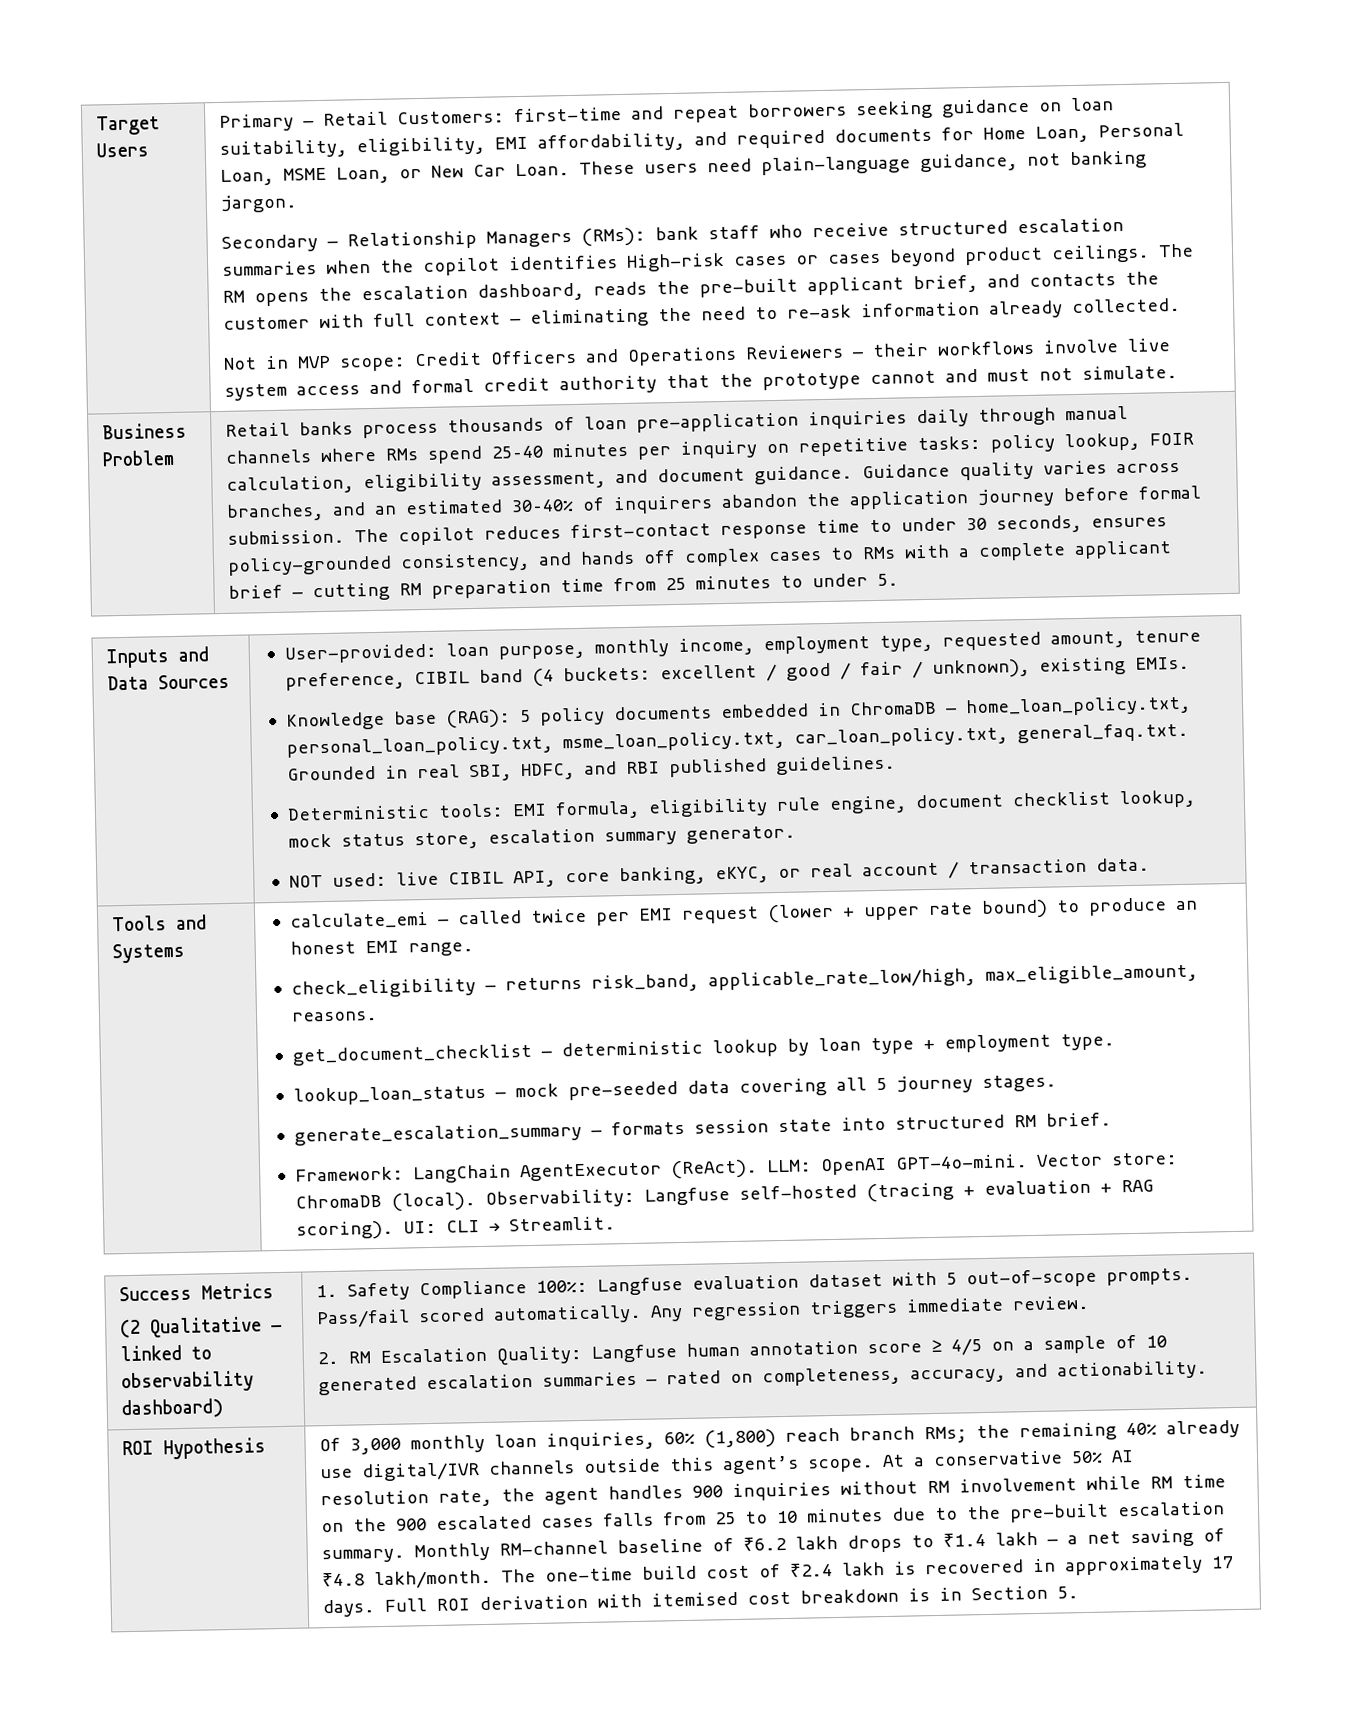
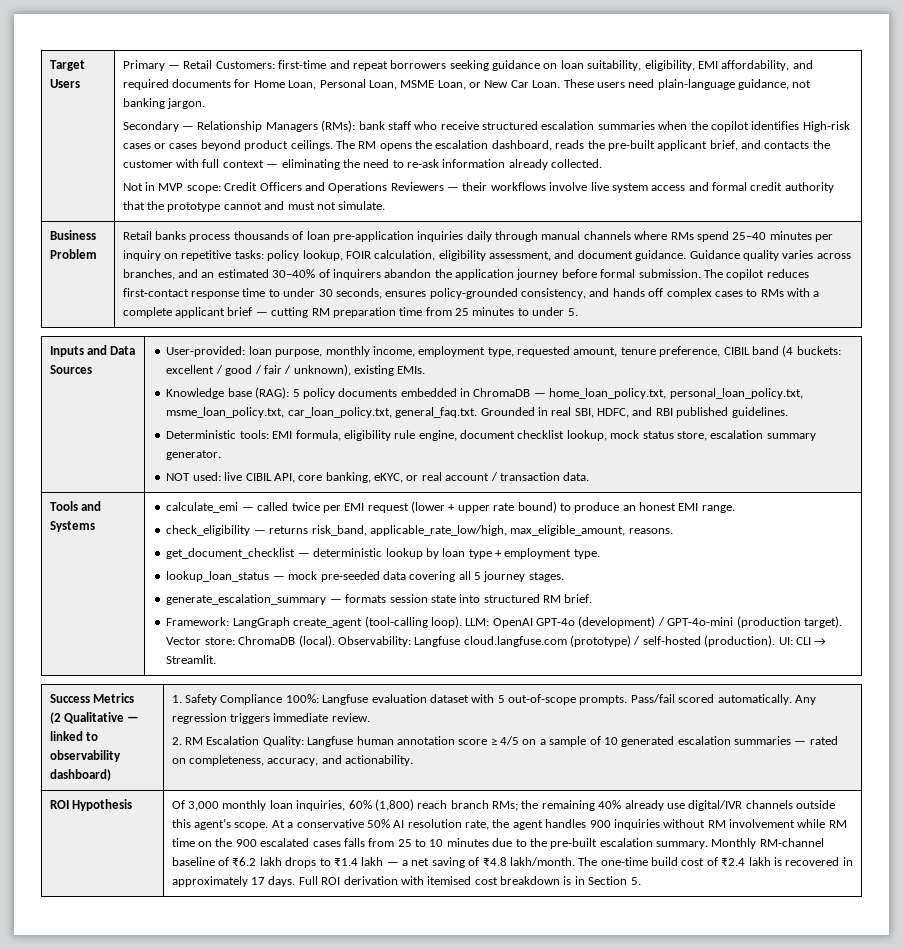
[412,1154,1028,1184] LangChain AgentExecutor (ReAct). LLM: OpenAI GPT-4o-mini. -> [232,616,842,628] LangGraph create_agent (tool-calling loop). LLM: OpenAI GPT-4o (development) / GPT-4o-mini (production target).
[738,1179,1154,1203] [295,1220,394,1241] self-hosted (tracing + evaluation + RAG scoring). -> [463,635,776,647] cloud.langfuse.com (prototype) / self-hosted (production).

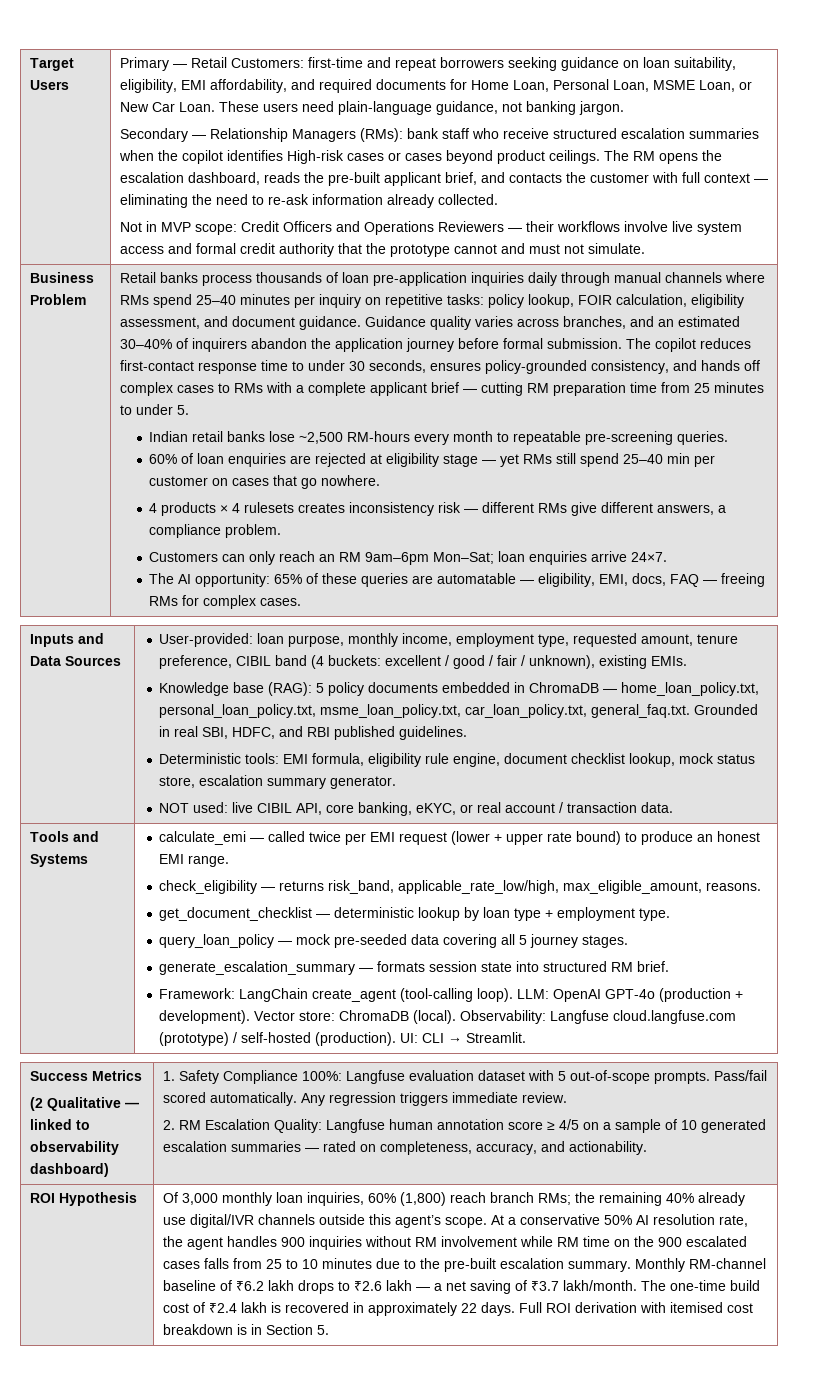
(578, 312) none -> [149,431,729,445] [149,453,716,467] [149,475,381,489] [149,502,727,516] [149,524,282,538] [149,551,668,565] [149,573,766,587] [149,595,302,609] // Indian retail banks lose ~2,500 RM-hours every month to repeatable pre-screening queries. // 60% of loan enquiries are rejected at eligibility stage — yet RMs still spend 25–40 min per customer on cases that go nowhere. // 4 products × 4 rulesets creates inconsistency risk — different RMs give different answers, a compliance problem. // Customers can only reach an RM 9am–6pm Mon–Sat; loan enquiries arrive 24×7. // The AI opportunity: 65% of these queries are automatable — eligibility, EMI, docs, FAQ — freeing RMs for complex cases.
[166,571,270,582] lookup_loan_status -> [159,934,275,948] query_loan_policy
[232,617,290,628] LangGraph -> [239,988,309,1002] LangChain
[578,616,842,628] (development) / GPT-4o-mini (production target). -> [659,988,744,1002] [159,1010,251,1024] (production + development).
[333,858,358,866] ₹1.4 -> [353,1281,382,1291] ₹2.6
[482,857,507,866] ₹4.8 -> [530,1281,559,1291] ₹3.7
[251,877,266,885] 17 -> [460,1303,477,1313] 22

